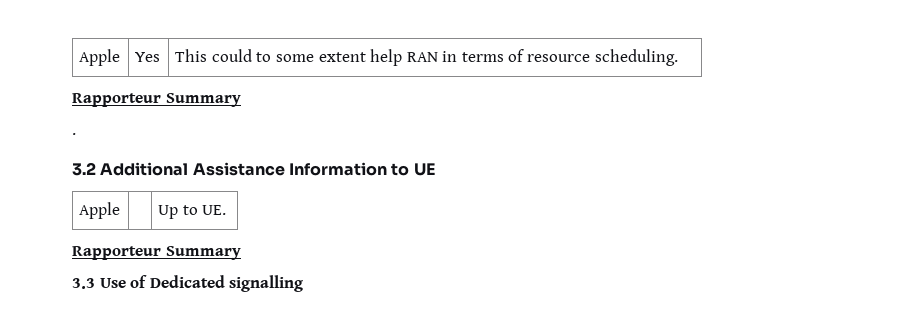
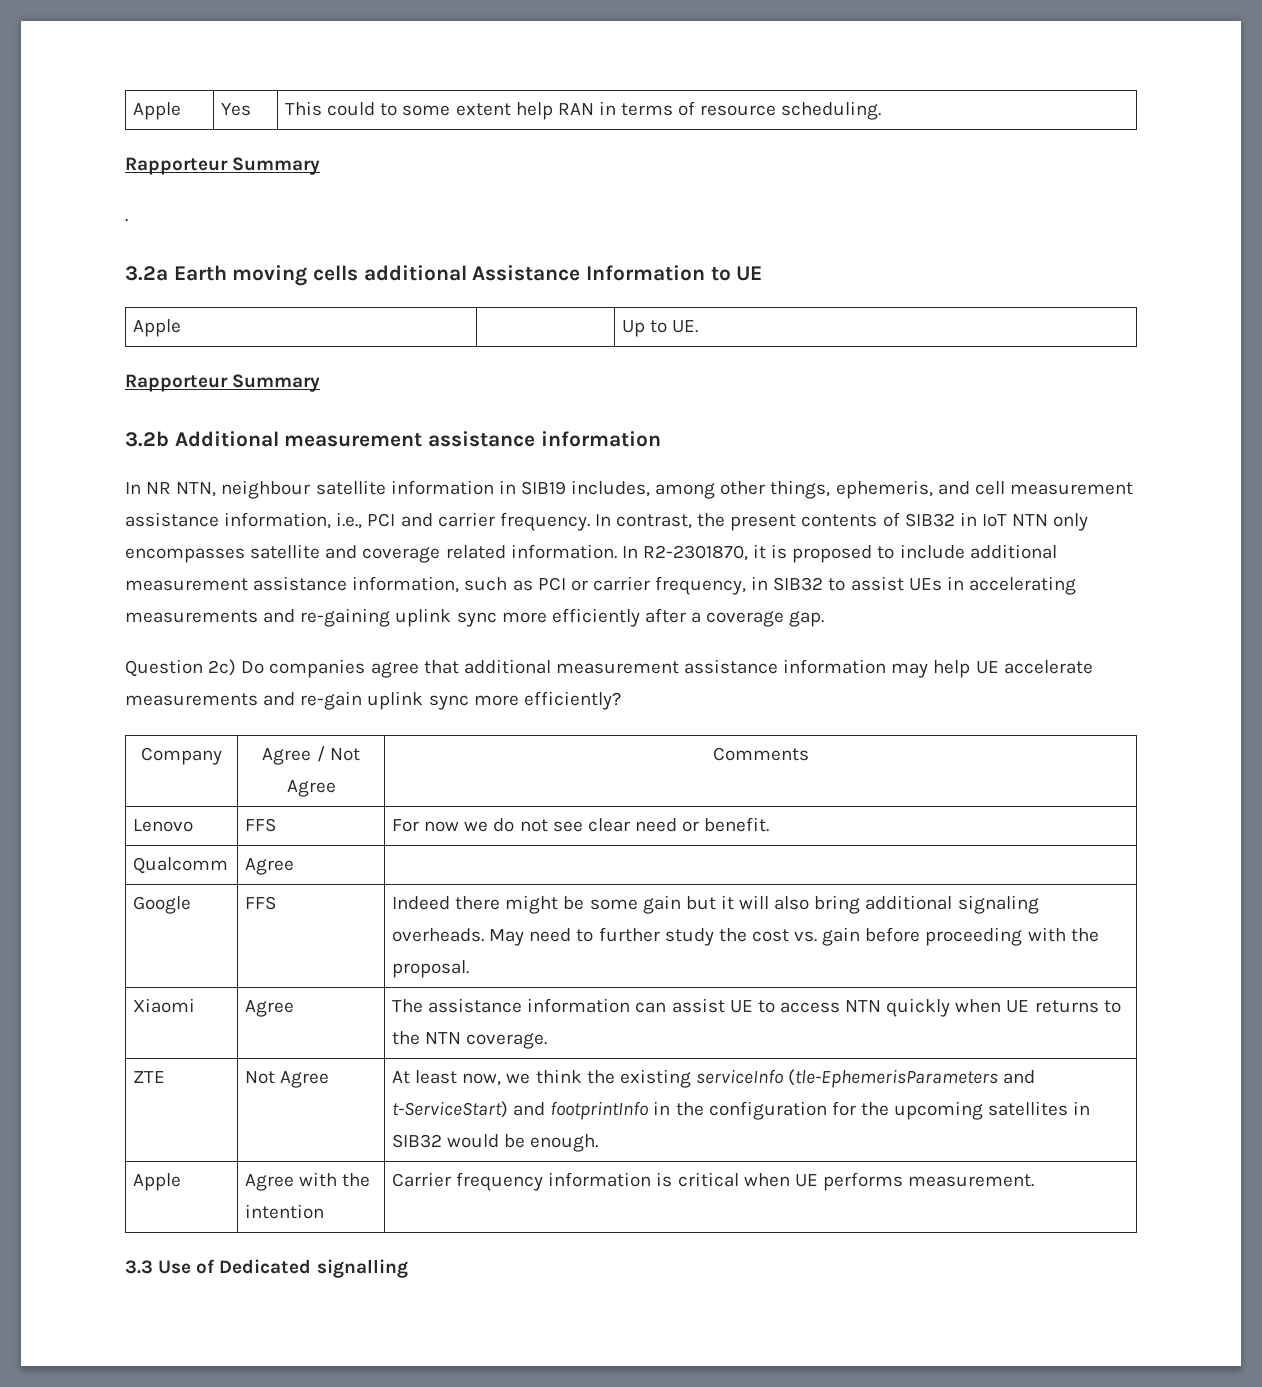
[72,162,189,176] 3.2 Additional -> [125,265,467,286] 3.2a Earth moving cells additional
(241, 253) none -> [125,431,661,447] [125,480,1133,499] [125,512,1089,531] [125,544,1057,563] [125,576,1076,595] [125,608,825,627] [125,659,1093,678] [125,691,621,710] [141,747,222,765] [262,746,360,765] [286,780,336,797] [712,747,809,761] [133,819,194,832] [245,818,277,832] [392,817,770,832] [133,857,229,874] [245,858,295,875] [133,896,192,914] [245,896,277,910] [392,895,1039,914] [392,927,1099,946] [392,960,470,978] [133,998,196,1013] [245,1000,295,1017] [392,998,1121,1017] [392,1031,548,1049] [133,1071,166,1083] [245,1071,330,1088] [392,1069,1036,1088] [392,1101,1091,1120] [392,1134,599,1152] [133,1173,182,1191] [245,1172,371,1191] [245,1204,325,1219] [392,1172,1035,1191] // 3.2b Additional measurement assistance information // In NR NTN, neighbour satellite information in SIB19 includes, among other things, ephemeris, and cell measurement assistance information, i.e., PCI and carrier frequency. In contrast, the present contents of SIB32 in IoT NTN only encompasses satellite and coverage related information. In R2-2301870, it is proposed to include additional measurement assistance information, such as PCI or carrier frequency, in SIB32 to assist UEs in accelerating measurements and re-gaining uplink sync more efficiently after a coverage gap. // Question 2c) Do companies agree that additional measurement assistance information may help UE accelerate measurements and re-gain uplink sync more efficiently? // Company | Agree / Not Agree | Comments // Lenovo | FFS | For now we do not see clear need or benefit. // Qualcomm | Agree | // Google | FFS | Indeed there might be some gain but it will also bring additional signaling overheads. May need to further study the cost vs. gain before proceeding with the proposal. // Xiaomi | Agree | The assistance information can assist UE to access NTN quickly when UE returns to the NTN coverage. // ZTE | Not Agree | At least now, we think the existing serviceInfo (tle-EphemerisParameters and t-ServiceStart) and footprintInfo in the configuration for the upcoming satellites in SIB32 would be enough. // Apple | Agree with the intention | Carrier frequency information is critical when UE performs measurement.

